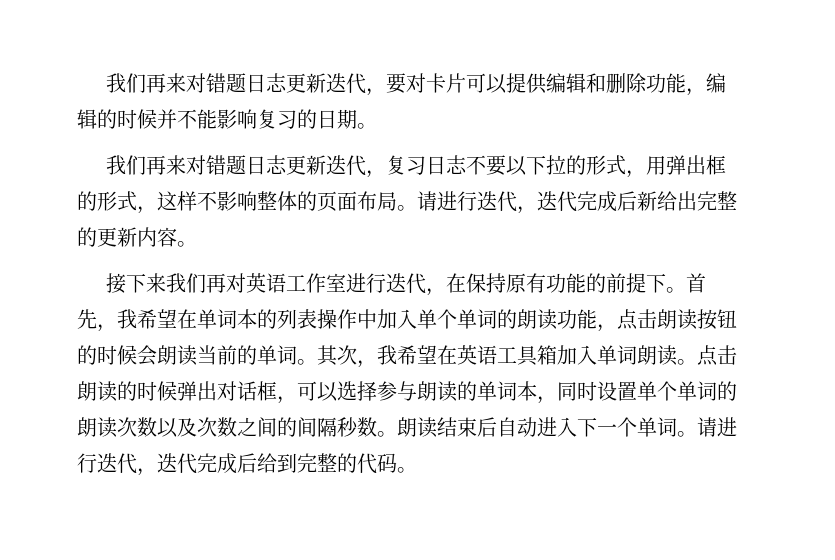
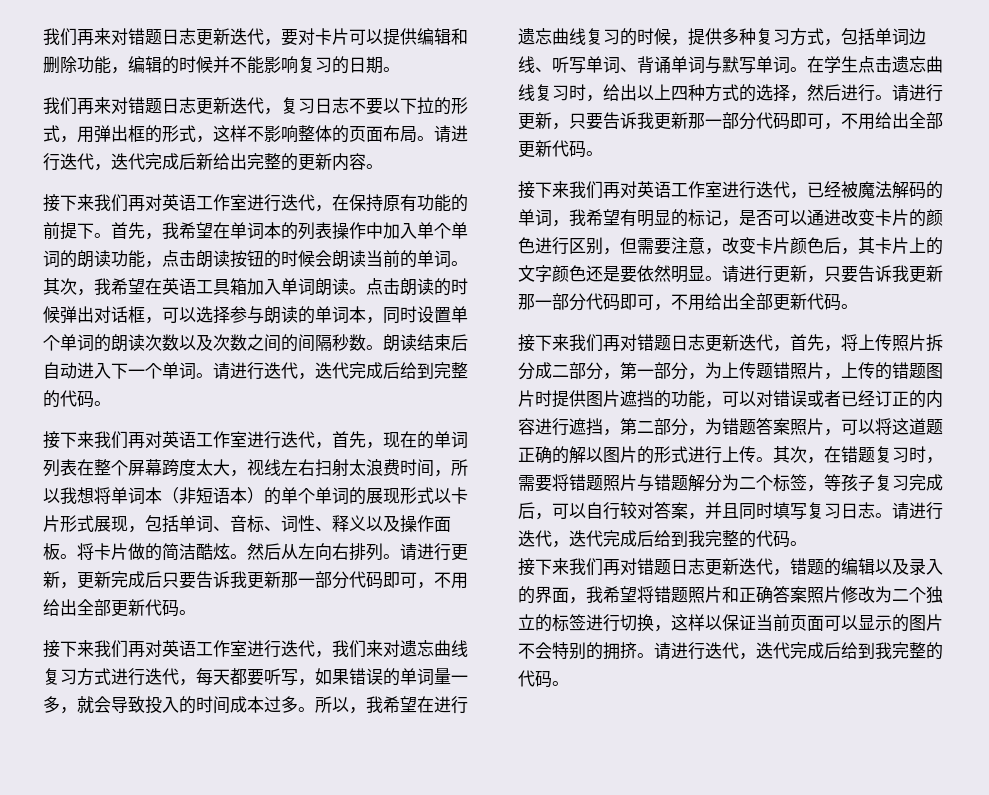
(417, 470) none -> [43,431,468,449] [43,459,468,477] [43,487,468,505] [43,515,451,533] [43,543,468,561] [43,571,468,589] [43,599,196,617] [43,640,468,658] [43,668,468,686] [43,696,468,714] [518,28,926,46] [518,56,943,74] [518,84,943,102] [518,112,943,130] [518,140,603,158] [518,181,943,199] [518,209,943,227] [518,237,943,255] [518,265,943,283] [518,293,858,311] [518,334,943,352] [518,362,943,380] [518,390,943,408] [518,417,943,436] [518,446,943,464] [518,474,943,492] [518,501,943,520] [518,530,807,548] [518,558,943,576] [518,585,943,604] [518,614,943,632] [518,642,943,660] [518,670,569,688] // 接下来我们再对英语工作室进行迭代，首先，现在的单词列表在整个屏幕跨度太大，视线左右扫射太浪费时间，所以我想将单词本（非短语本）的单个单词的展现形式以卡片形式展现，包括单词、音标、词性、释义以及操作面板。将卡片做的简洁酷炫。然后从左向右排列。请进行更新，更新完成后只要告诉我更新那一部分代码即可，不用给出全部更新代码。 // 接下来我们再对英语工作室进行迭代，我们来对遗忘曲线复习方式进行迭代，每天都要听写，如果错误的单词量一多，就会导致投入的时间成本过多。所以，我希望在进行遗忘曲线复习的时候，提供多种复习方式，包括单词边线、听写单词、背诵单词与默写单词。在学生点击遗忘曲线复习时，给出以上四种方式的选择，然后进行。请进行更新，只要告诉我更新那一部分代码即可，不用给出全部更新代码。 // 接下来我们再对英语工作室进行迭代，已经被魔法解码的单词，我希望有明显的标记，是否可以通进改变卡片的颜色进行区别，但需要注意，改变卡片颜色后，其卡片上的文字颜色还是要依然明显。请进行更新，只要告诉我更新那一部分代码即可，不用给出全部更新代码。 // 接下来我们再对错题日志更新迭代，首先，将上传照片拆分成二部分，第一部分，为上传题错照片，上传的错题图片时提供图片遮挡的功能，可以对错误或者已经订正的内容进行遮挡，第二部分，为错题答案照片，可以将这道题正确的解以图片的形式进行上传。其次，在错题复习时，需要将错题照片与错题解分为二个标签，等孩子复习完成后，可以自行较对答案，并且同时填写复习日志。请进行迭代，迭代完成后给到我完整的代码。 // 接下来我们再对错题日志更新迭代，错题的编辑以及录入的界面，我希望将错题照片和正确答案照片修改为二个独立的标签进行切换，这样以保证当前页面可以显示的图片不会特别的拥挤。请进行迭代，迭代完成后给到我完整的代码。

